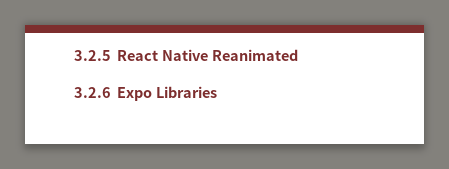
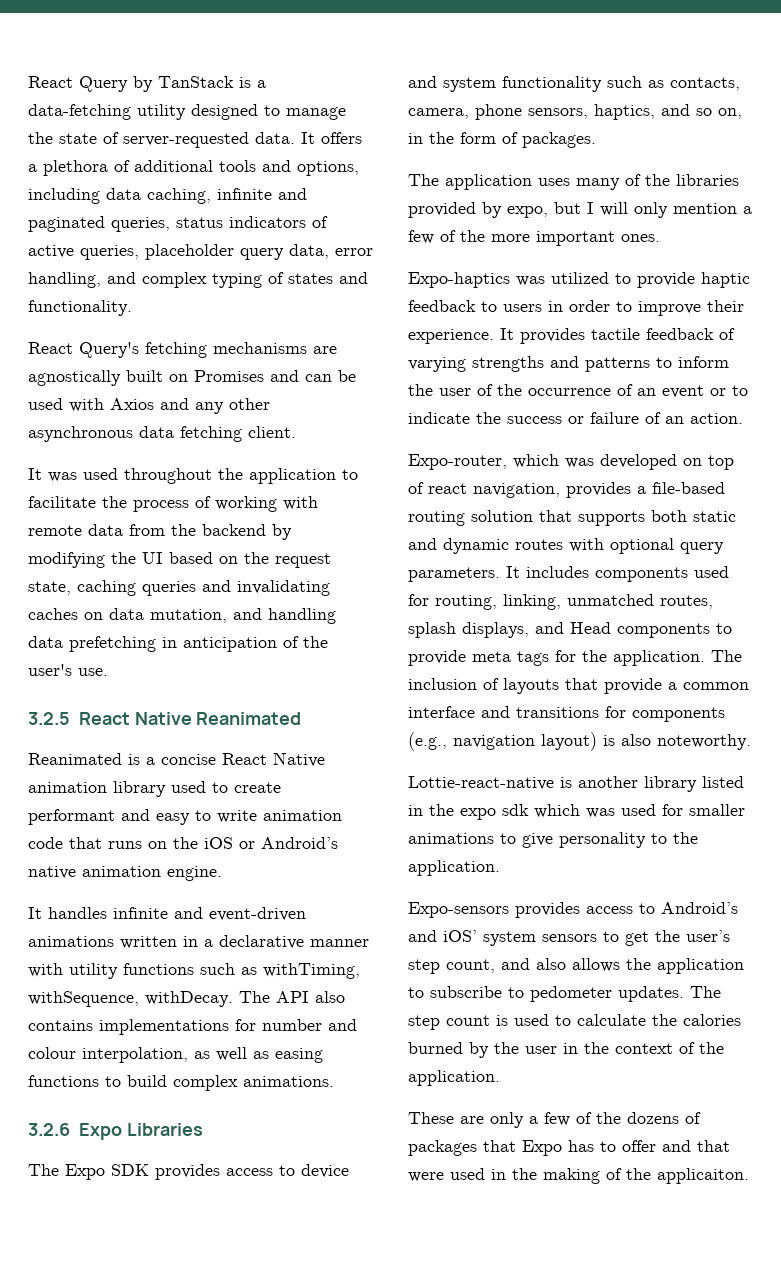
[74,49,299,61] [74,86,218,101] 3.2.5 React Native Reanimated // 3.2.6 Expo Libraries -> [28,76,266,92] [28,104,346,120] [28,132,362,148] [28,160,359,176] [28,188,307,204] [28,216,328,232] [28,244,373,260] [28,272,368,288] [28,300,132,316] [28,342,337,358] [28,370,356,386] [28,398,270,414] [28,426,296,442] [28,468,358,484] [28,496,318,512] [28,524,292,540] [28,552,331,568] [28,580,330,596] [28,608,336,624] [28,636,328,652] [28,664,108,676] [28,712,302,725] [28,752,325,767] [28,781,281,797] [28,809,342,825] [28,837,338,849] [28,866,222,881] [28,907,306,921] [28,935,369,949] [28,963,360,979] [28,991,345,1007] [28,1019,357,1035] [28,1047,323,1063] [28,1075,334,1091] [28,1123,203,1140] [28,1164,349,1180] [408,76,740,92] [408,104,742,120] [408,132,596,148] [408,174,739,190] [408,202,752,218] [408,230,660,246] [408,272,750,288] [408,300,744,316] [408,328,735,344] [408,356,729,372] [408,384,748,398] [408,412,743,424] [408,454,734,470] [408,482,725,498] [408,510,736,526] [408,538,724,554] [408,566,729,582] [408,594,713,610] [408,622,732,638] [408,650,742,666] [408,678,749,694] [408,706,725,722] [408,732,751,751] [408,776,744,792] [408,804,745,820] [408,832,698,848] [408,860,500,876] [408,902,738,918] [408,930,730,946] [408,958,744,974] [408,986,721,1002] [408,1014,741,1030] [408,1042,724,1058] [408,1070,500,1086] [408,1112,701,1128] [408,1140,730,1156] [408,1168,749,1184] React Query by TanStack is a data-fetching utility designed to manage the state of server-requested data. It offers a plethora of additional tools and options, including data caching, infinite and paginated queries, status indicators of active queries, placeholder query data, error handling, and complex typing of states and functionality. // React Query's fetching mechanisms are agnostically built on Promises and can be used with Axios and any other asynchronous data fetching client. // It was used throughout the application to facilitate the process of working with remote data from the backend by modifying the UI based on the request state, caching queries and invalidating caches on data mutation, and handling data prefetching in anticipation of the user's use. // 3.2.5 React Native Reanimated // Reanimated is a concise React Native animation library used to create performant and easy to write animation code that runs on the iOS or Android’s native animation engine. // It handles infinite and event-driven animations written in a declarative manner with utility functions such as withTiming, withSequence, withDecay. The API also contains implementations for number and colour interpolation, as well as easing functions to build complex animations. // 3.2.6 Expo Libraries // The Expo SDK provides access to device and system functionality such as contacts, camera, phone sensors, haptics, and so on, in the form of packages. // The application uses many of the libraries provided by expo, but I will only mention a few of the more important ones. // Expo-haptics was utilized to provide haptic feedback to users in order to improve their experience. It provides tactile feedback of varying strengths and patterns to inform the user of the occurrence of an event or to indicate the success or failure of an action. // Expo-router, which was developed on top of react navigation, provides a file-based routing solution that supports both static and dynamic routes with optional query parameters. It includes components used for routing, linking, unmatched routes, splash displays, and Head components to provide meta tags for the application. The inclusion of layouts that provide a common interface and transitions for components (e.g., navigation layout) is also noteworthy. // Lottie-react-native is another library listed in the expo sdk which was used for smaller animations to give personality to the application. // Expo-sensors provides access to Android’s and iOS’ system sensors to get the user’s step count, and also allows the application to subscribe to pedometer updates. The step count is used to calculate the calories burned by the user in the context of the application. // These are only a few of the dozens of packages that Expo has to offer and that were used in the making of the applicaiton.

